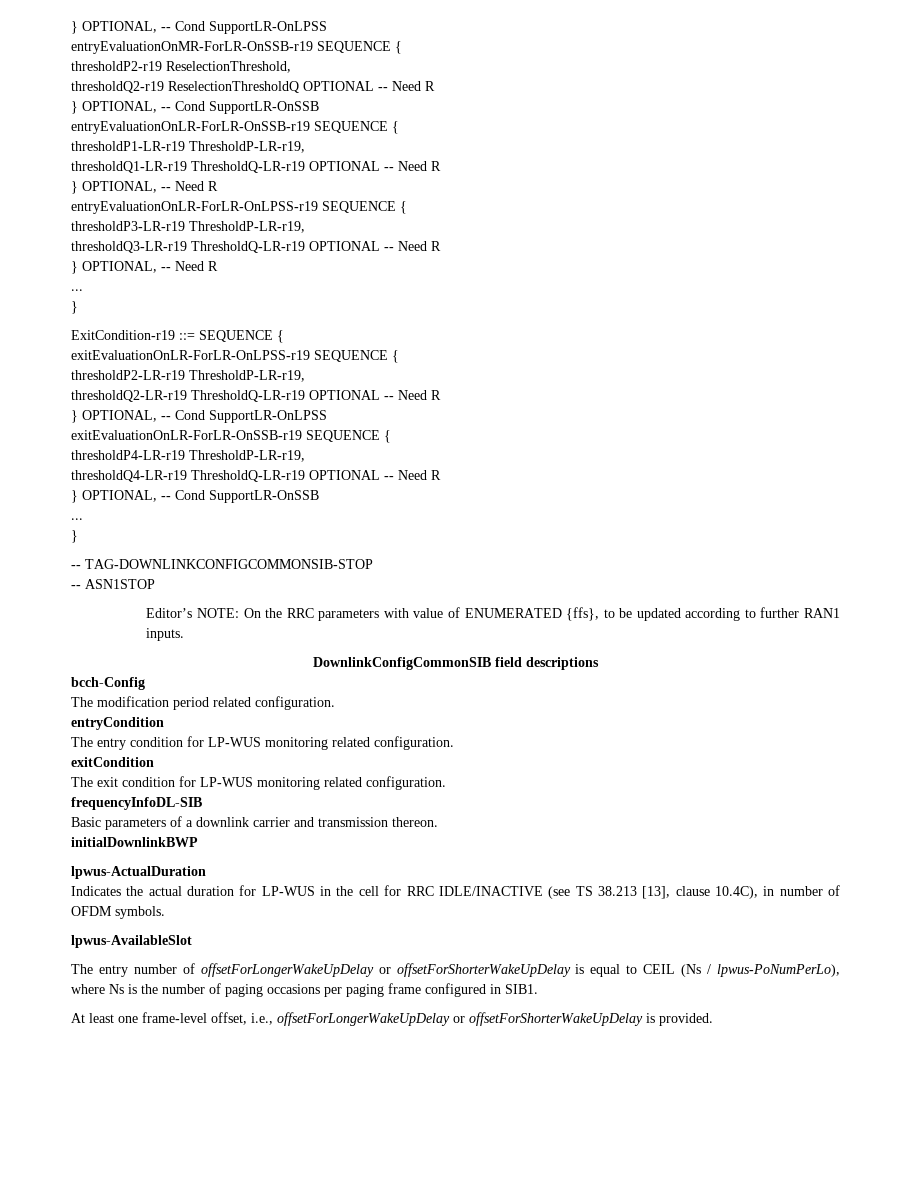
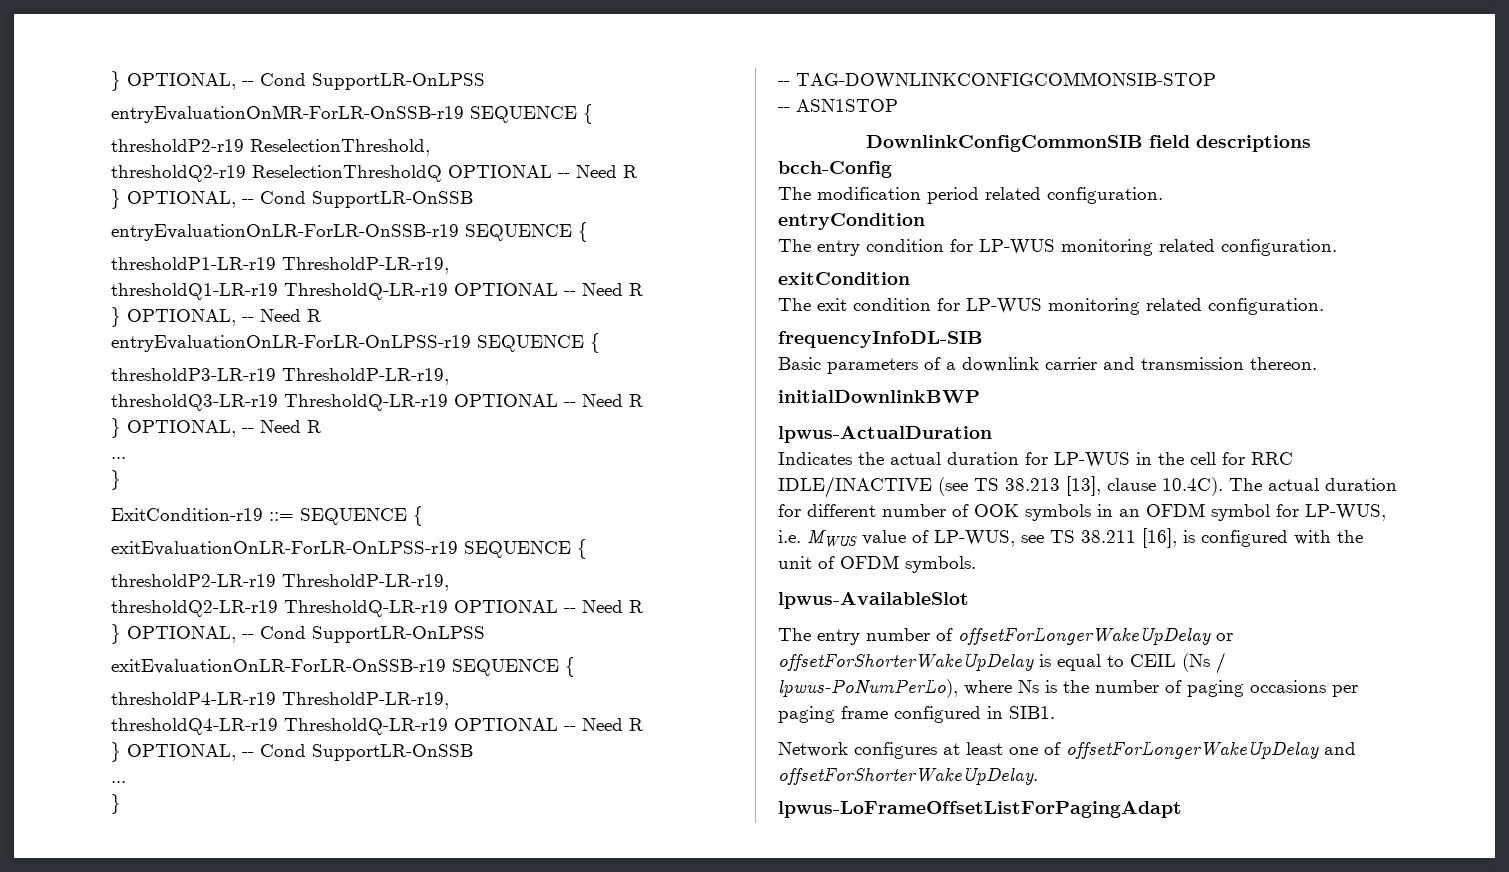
[146,607,840,621] [146,628,185,641] // Editor’s NOTE: On the RRC parameters with value of ENUMERATED {ffs}, to be updated according to further RAN1 inputs. -> (898, 105) none
[714,886,823,899] 10.4C), in number -> [1162,477,1397,496] [778,503,1386,521] [778,528,1363,548] [778,556,812,569] 10.4C). The actual duration for different number of OOK symbols in an OFDM symbol for LP-WUS, i.e. MWUS value of LP-WUS, see TS 38.211 [16], is configured with the unit
[71,1012,713,1026] At least one frame-level offset, i.e., offsetForLongerWakeUpDelay or offsetForShorterWakeUpDelay is provided. -> [778,741,1356,759] [778,767,1038,785] [778,801,1182,818] Network configures at least one of offsetForLongerWakeUpDelay and offsetForShorterWakeUpDelay. // lpwus-LoFrameOffsetListForPagingAdapt

